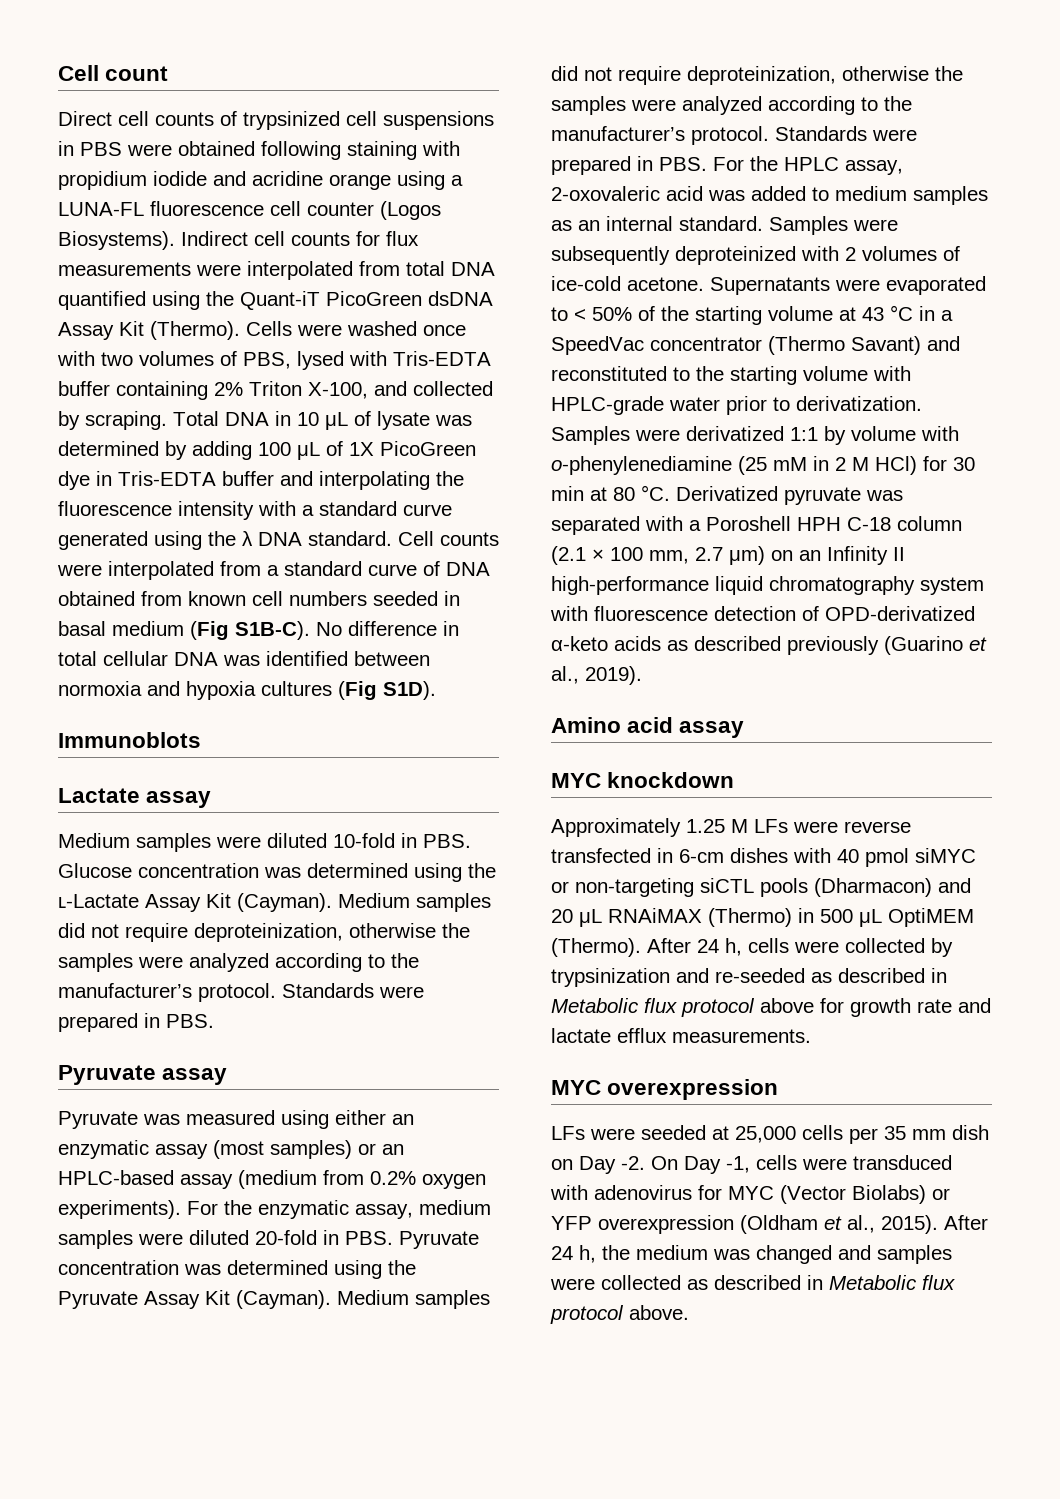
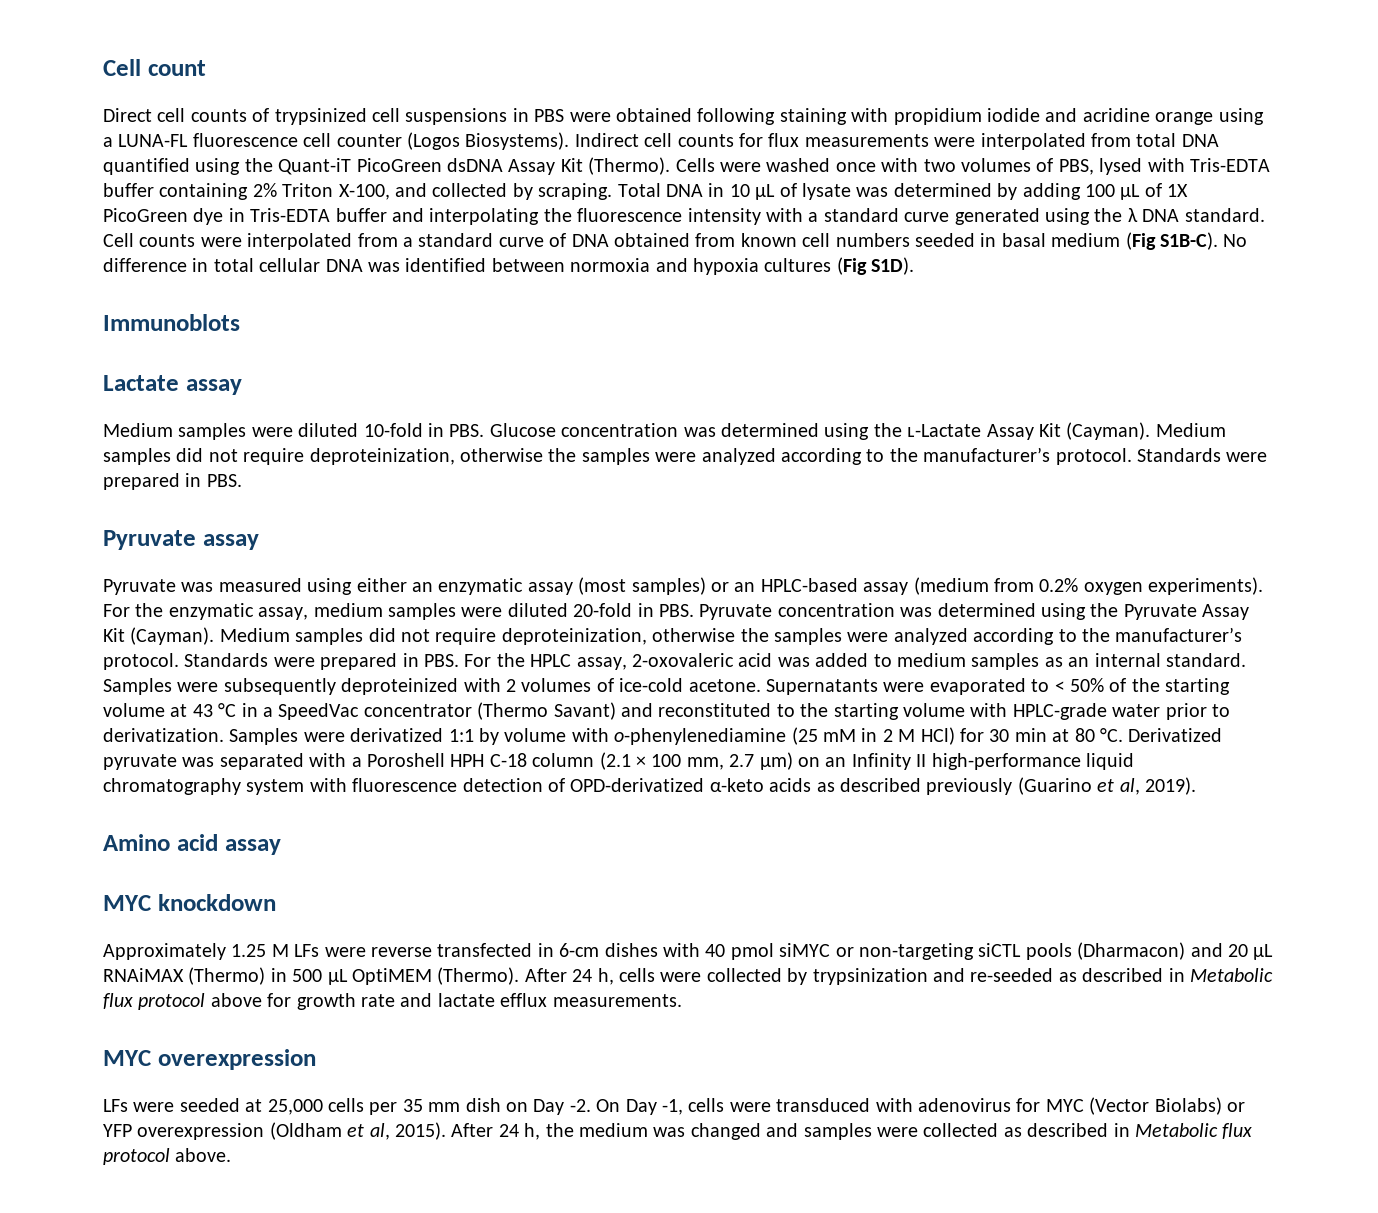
[551,666,579,684] al., -> [1119,778,1140,795] al,
[847,1215,875,1233] al., -> [369,1123,390,1140] al,

